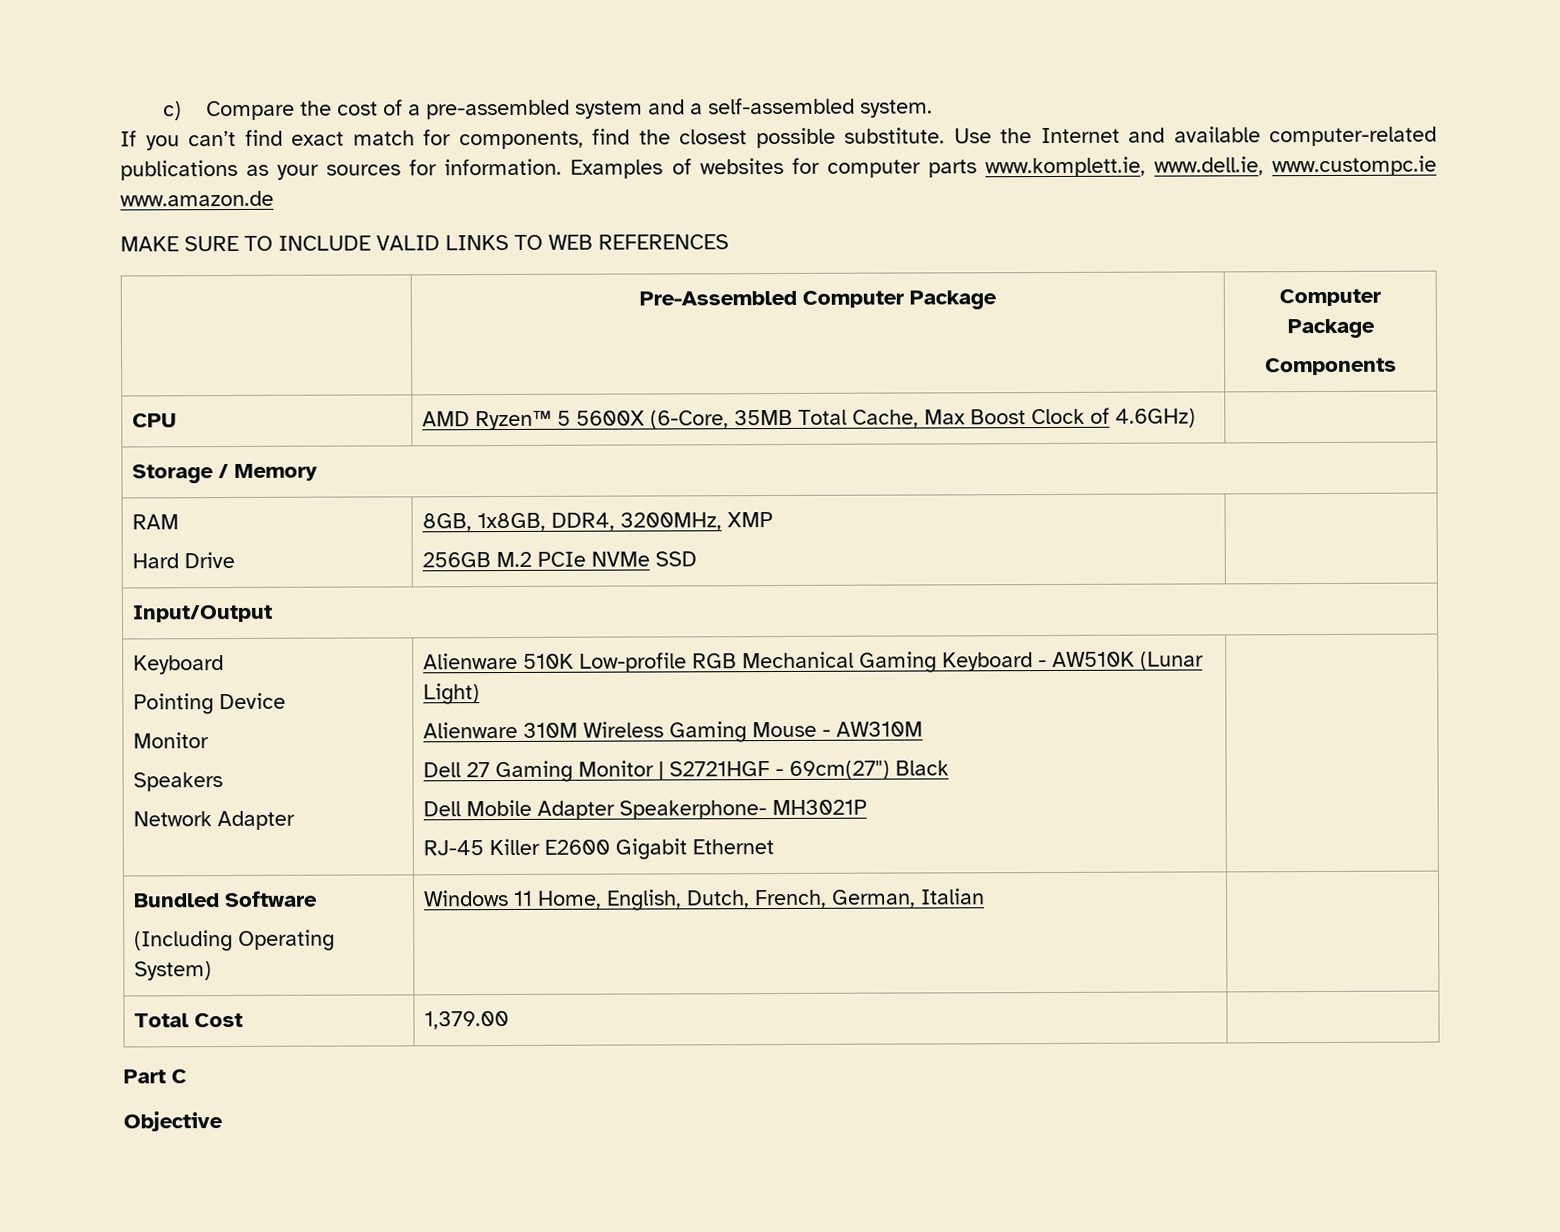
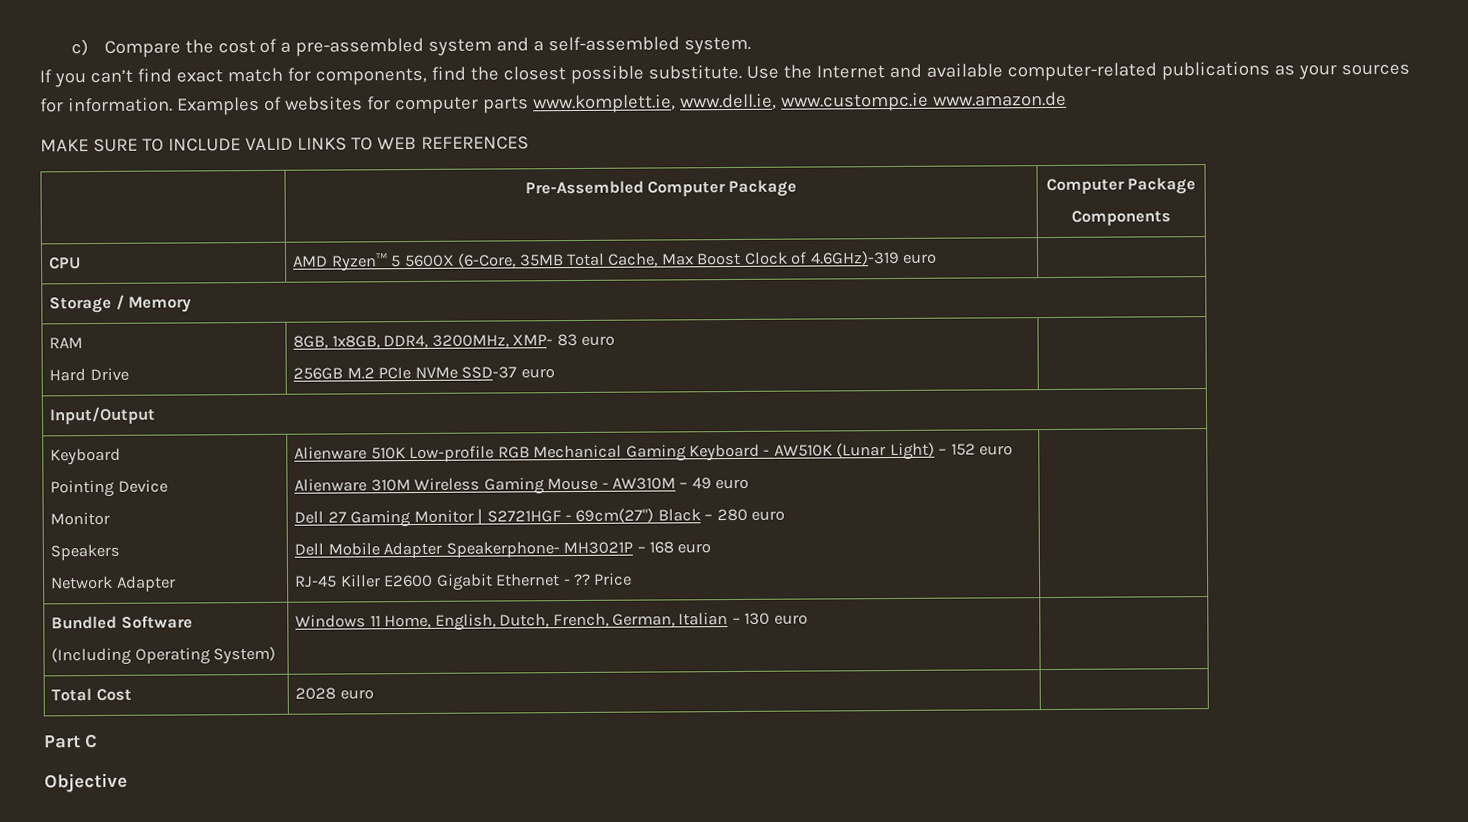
[1115,408,1197,428] 4.6GHz) -> [809,250,938,266] 4.6GHz)-319 euro
[727,512,774,528] XMP -> [512,333,615,347] XMP- 83 euro
[655,551,698,567] SSD -> [461,366,555,379] SSD-37 euro
(481, 694) none -> [938,443,1014,456] – 152 euro
(924, 729) none -> [679,477,750,490] – 49 euro
(950, 768) none -> [704,508,786,522] – 280 euro
(868, 807) none -> [636,541,712,554] – 168 euro
(775, 847) none -> [563,572,633,587] - ?? Price
(986, 896) none -> [731,612,808,625] – 130 euro
[424,1010,510,1030] 1,379.00 -> [295,687,374,700] 2028 euro

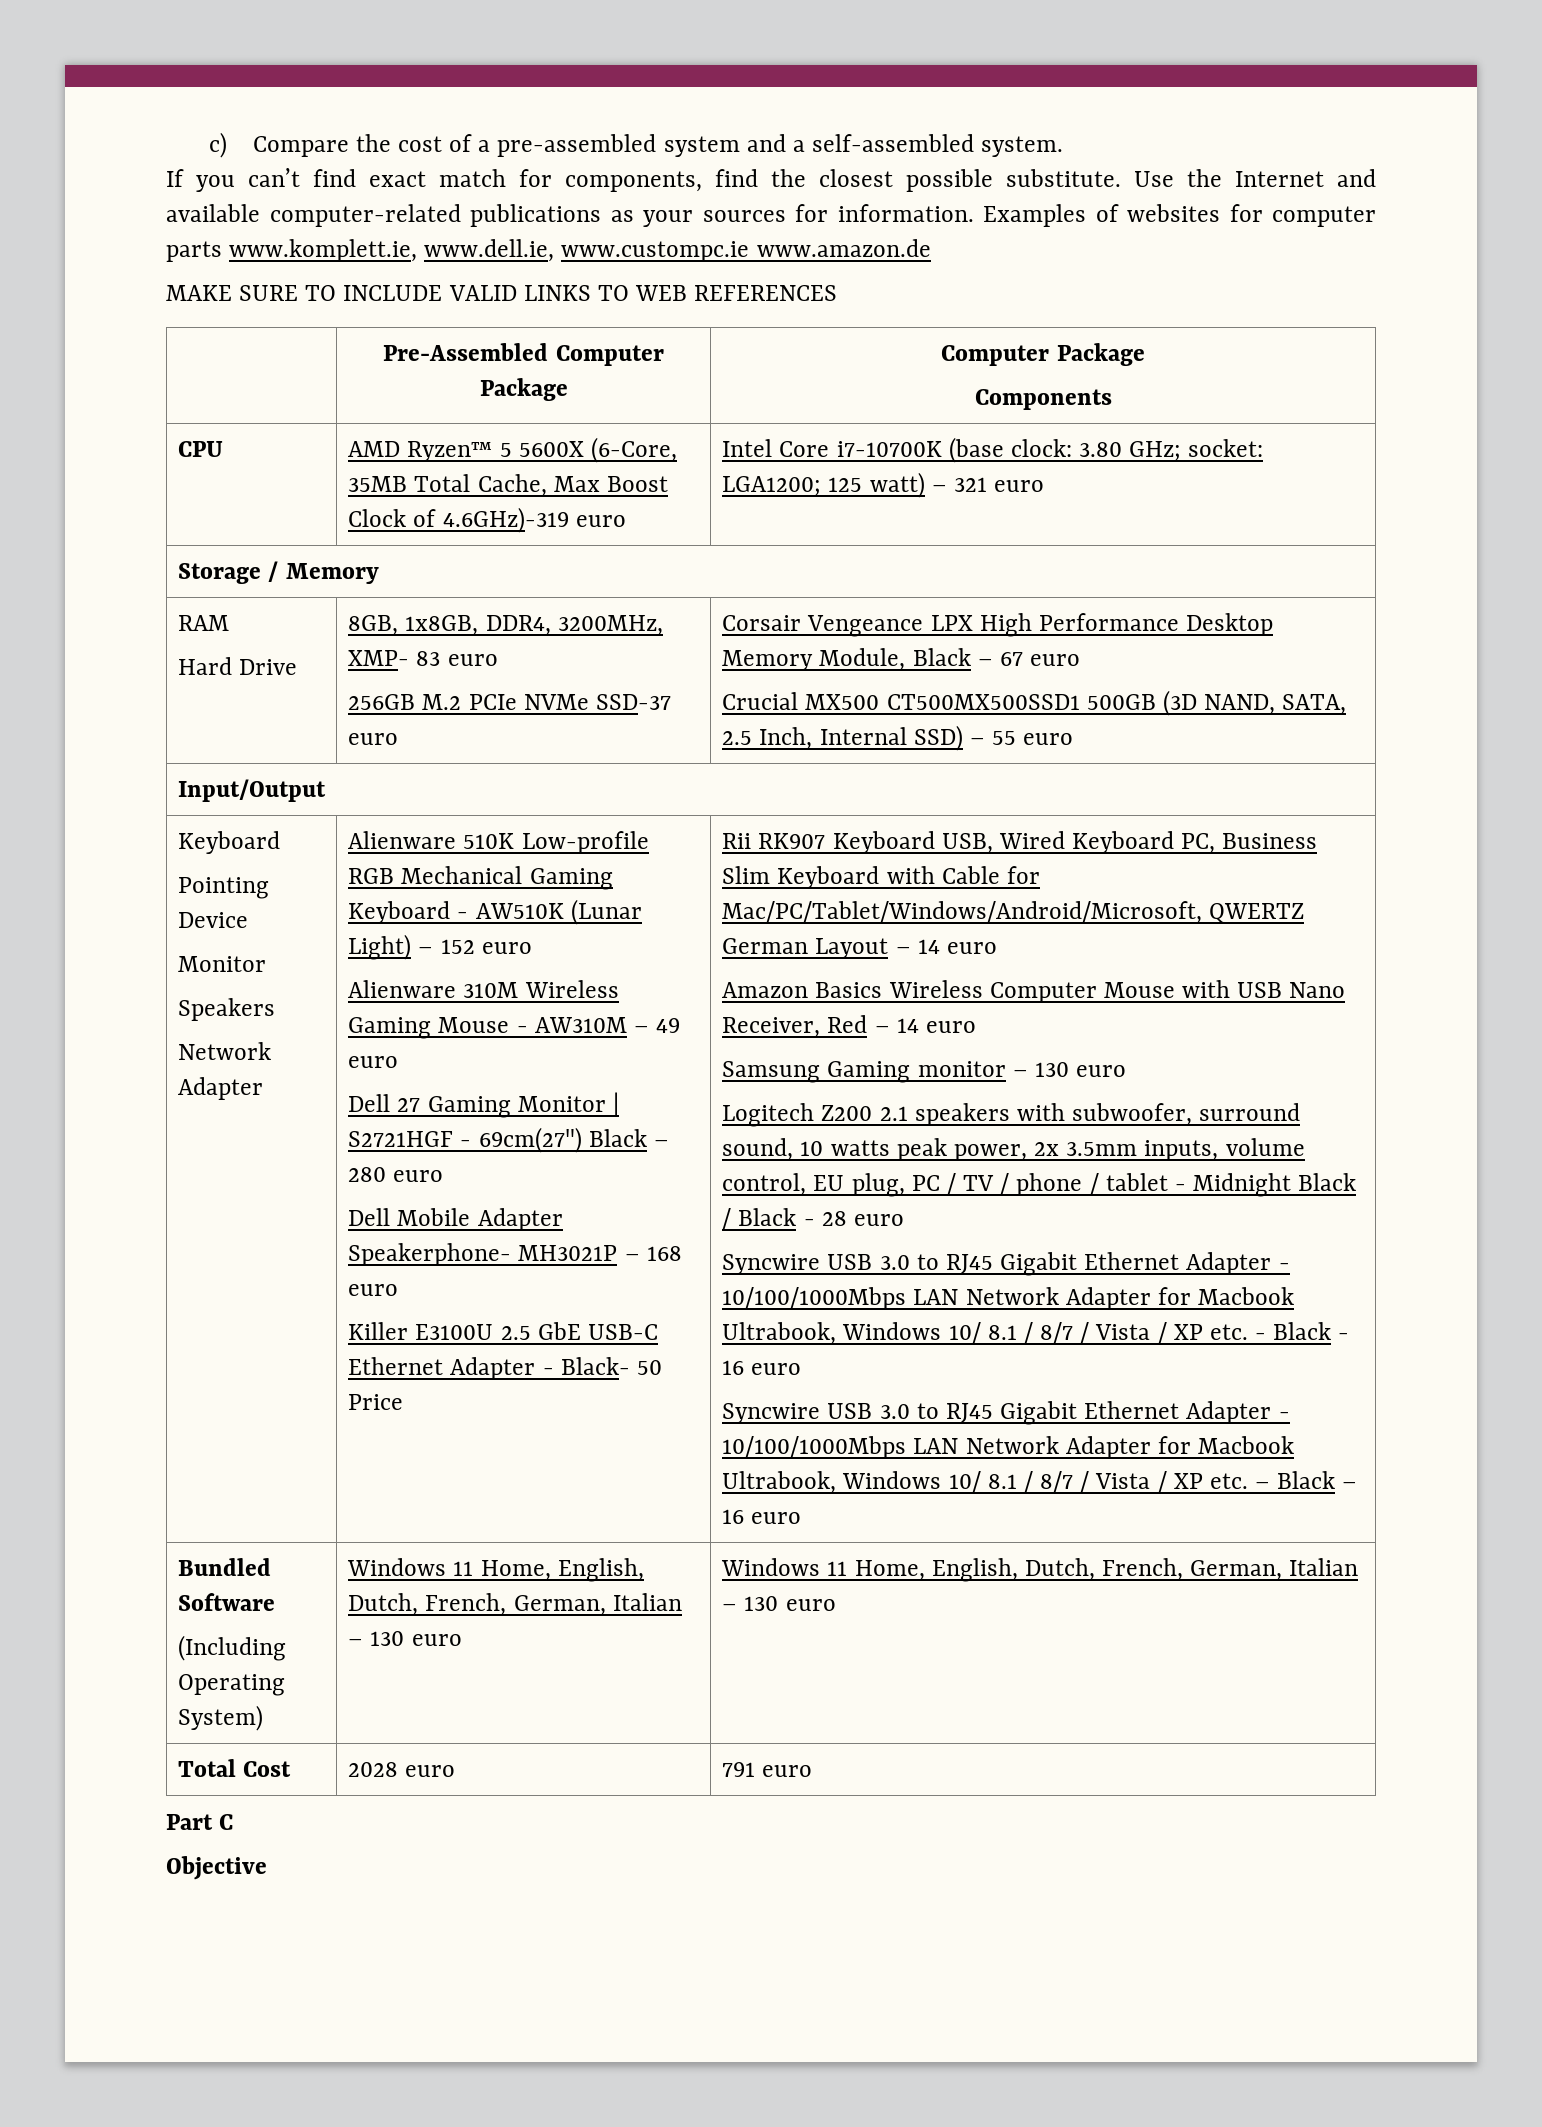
(938, 258) none -> [722,437,1264,463] [722,472,1045,498] Intel Core i7-10700K (base clock: 3.80 GHz; socket: LGA1200; 125 watt) – 321 euro
(555, 373) none -> [722,613,1274,637] [722,648,1081,671] [722,690,1347,716] [722,725,1074,751] Corsair Vengeance LPX High Performance Desktop Memory Module, Black – 67 euro // Crucial MX500 CT500MX500SSD1 500GB (3D NAND, SATA, 2.5 Inch, Internal SSD) – 55 euro
[295,572,633,591] RJ-45 Killer E2600 Gigabit Ethernet - ?? Price | -> [348,1322,658,1340] [348,1357,662,1380] [348,1394,404,1410] [722,831,1318,854] [722,866,1040,889] [722,901,1305,924] [722,938,997,959] [722,980,1346,1003] [722,1015,976,1038] [722,1061,1127,1083] [722,1103,1301,1127] [722,1138,1305,1161] [722,1173,1357,1197] [722,1208,904,1229] [722,1252,1290,1276] [722,1287,1295,1310] [722,1322,1350,1345] [722,1360,802,1375] [722,1401,1290,1425] [722,1436,1295,1459] [722,1471,1358,1494] [722,1509,802,1524] Killer E3100U 2.5 GbE USB-C Ethernet Adapter - Black- 50 Price | Rii RK907 Keyboard USB, Wired Keyboard PC, Business Slim Keyboard with Cable for Mac/PC/Tablet/Windows/Android/Microsoft, QWERTZ German Layout – 14 euro // Amazon Basics Wireless Computer Mouse with USB Nano Receiver, Red – 14 euro // Samsung Gaming monitor – 130 euro // Logitech Z200 2.1 speakers with subwoofer, surround sound, 10 watts peak power, 2x 3.5mm inputs, volume control, EU plug, PC / TV / phone / tablet - Midnight Black / Black - 28 euro // Syncwire USB 3.0 to RJ45 Gigabit Ethernet Adapter - 10/100/1000Mbps LAN Network Adapter for Macbook Ultrabook, Windows 10/ 8.1 / 8/7 / Vista / XP etc. - Black - 16 euro // Syncwire USB 3.0 to RJ45 Gigabit Ethernet Adapter - 10/100/1000Mbps LAN Network Adapter for Macbook Ultrabook, Windows 10/ 8.1 / 8/7 / Vista / XP etc. – Black – 16 euro
(808, 619) none -> [721,1558,1359,1582] [722,1596,836,1611] Windows 11 Home, English, Dutch, French, German, Italian – 130 euro
(374, 694) none -> [722,1762,813,1777] 791 euro

